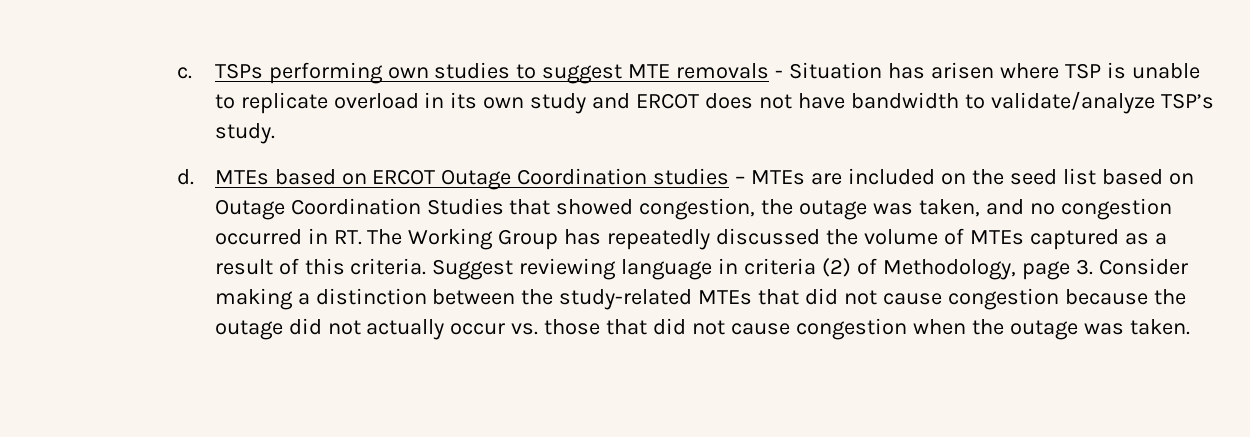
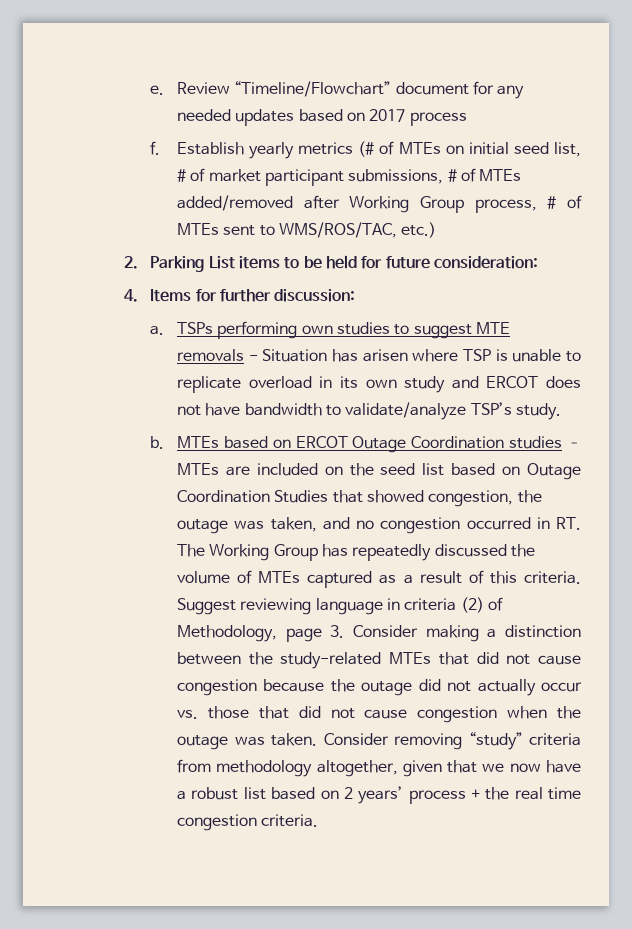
[176,67,192,79] c. -> [150,81,525,99] [177,109,467,126] [150,141,581,159] [177,168,522,186] [177,195,582,213] [177,222,437,238] [123,255,538,272] [123,289,356,302] [150,326,165,335] e. Review “Timeline/Flowchart” document for any needed updates based on 2017 process // f. Establish yearly metrics (# of MTEs on initial seed list, # of market participant submissions, # of MTEs added/removed after Working Group process, # of MTEs sent to WMS/ROS/TAC, etc.) // 2. Parking List items to be held for future consideration: // 4. Items for further discussion: // a.
[176,169,194,185] d. -> [150,436,165,449] b.
(1190, 327) none -> [323,732,581,750] [177,759,581,777] [177,786,582,804] [177,814,319,831] Consider removing “study” criteria from methodology altogether, given that we now have a robust list based on 2 years’ process + the real time congestion criteria.

